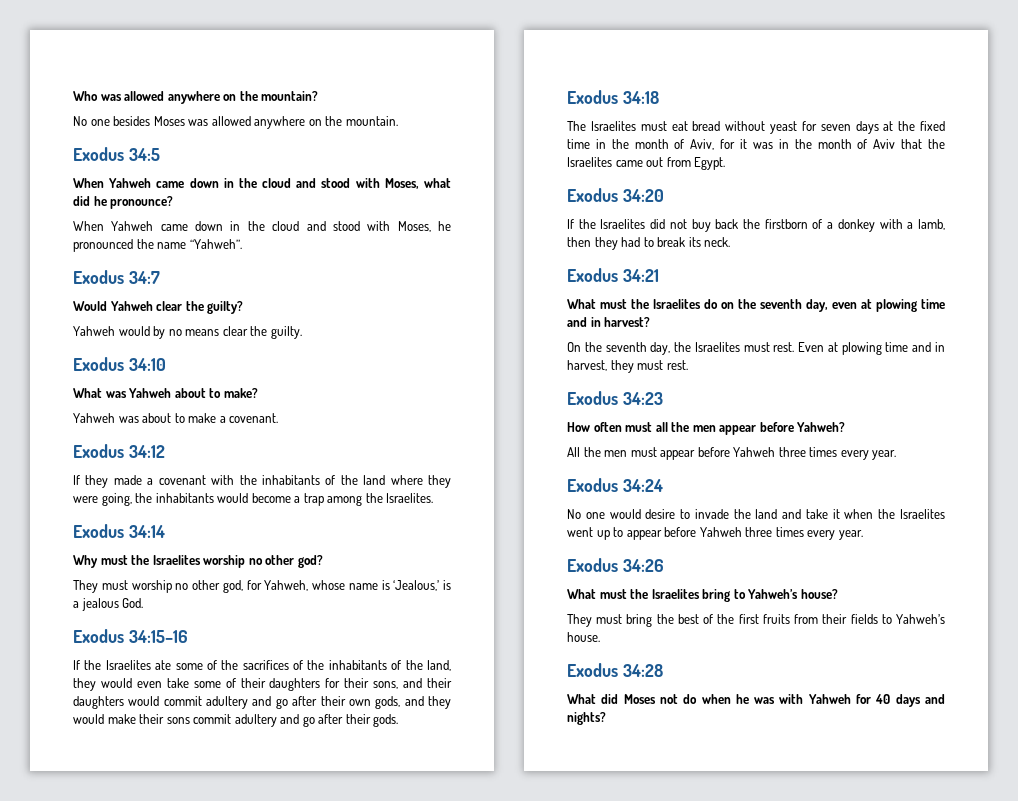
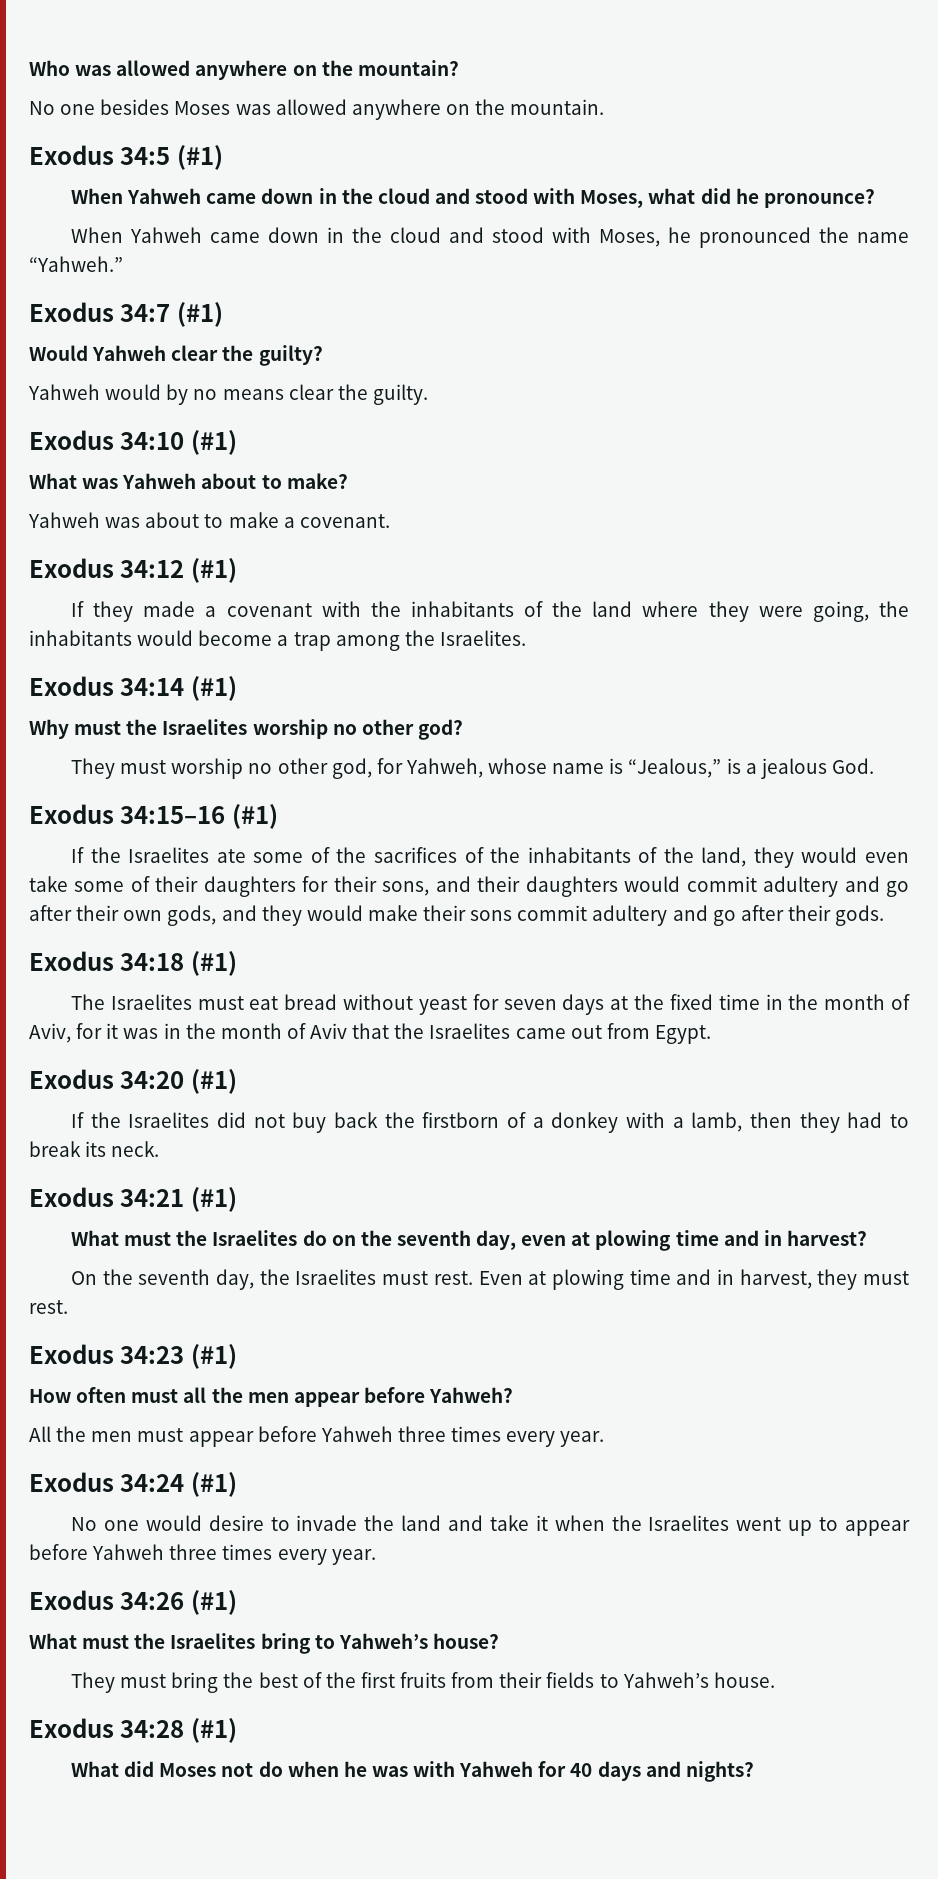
(160, 154) none -> [176,145,223,170] (#1)
[189,239,242,249] “Yahweh”. -> [29,256,123,272] “Yahweh.”
(160, 277) none -> [176,302,223,327] (#1)
(166, 364) none -> [190,430,237,455] (#1)
(165, 451) none -> [190,558,237,583] (#1)
(165, 531) none -> [190,676,237,701] (#1)
[393,580,440,591] ‘Jealous,’ -> [628,758,722,778] “Jealous,”
(188, 636) none -> [231,804,278,829] (#1)
(659, 97) none -> [190,951,237,976] (#1)
(664, 195) none -> [190,1069,237,1094] (#1)
(659, 275) none -> [190,1187,237,1212] (#1)
(663, 398) none -> [190,1344,237,1369] (#1)
(663, 485) none -> [190,1472,237,1497] (#1)
(664, 565) none -> [190,1590,237,1615] (#1)
(663, 670) none -> [190,1718,237,1743] (#1)

